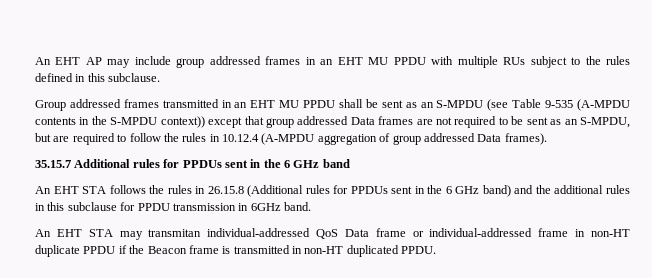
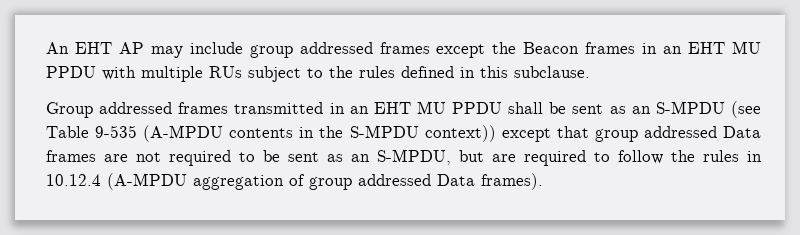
(301, 60) none -> [436,42,636,58] except the Beacon frames
[35,159,350,168] [35,185,630,197] [35,202,311,211] [35,228,630,240] [35,245,437,257] // 35.15.7 Additional rules for PPDUs sent in the 6 GHz band // An EHT STA follows the rules in 26.15.8 (Additional rules for PPDUs sent in the 6 GHz band) and the additional rules in this subclause for PPDU transmission in 6GHz band. // An EHT STA may transmitan individual-addressed QoS Data frame or individual-addressed frame in non-HT duplicate PPDU if the Beacon frame is transmitted in non-HT duplicated PPDU. -> (543, 181) none

